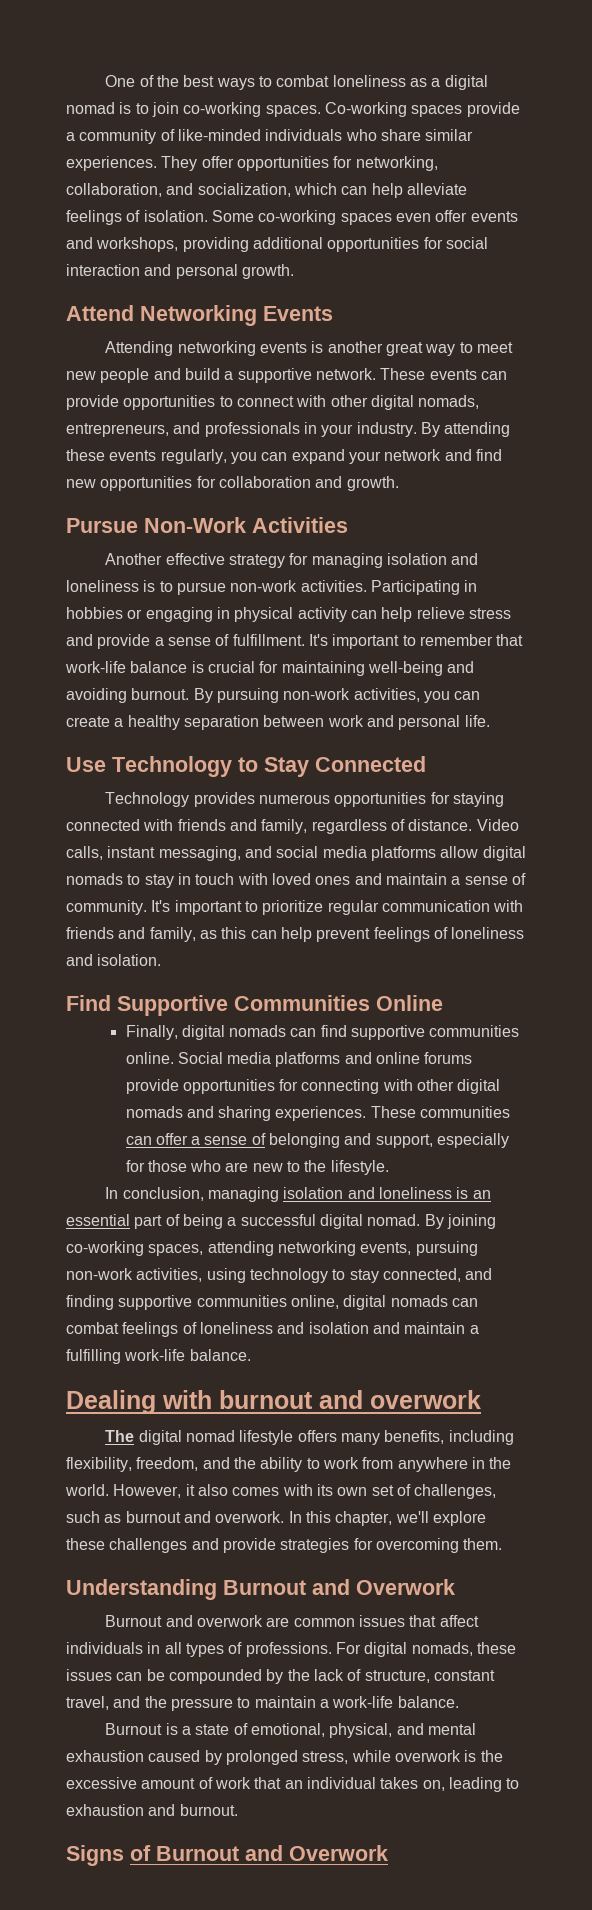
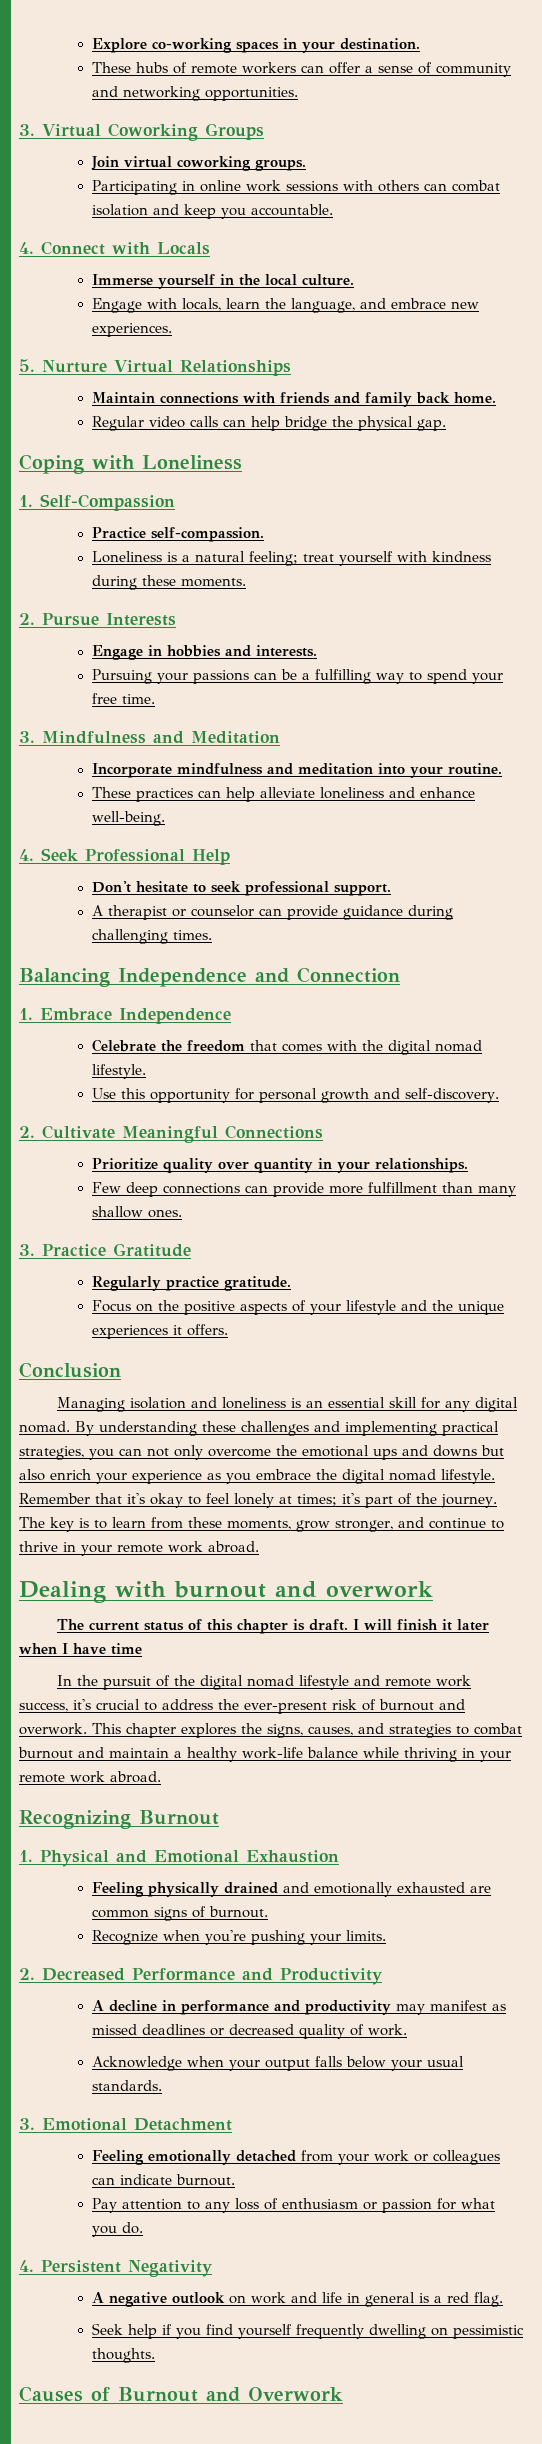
[105,75,488,90] [66,102,520,117] [66,129,474,144] [66,156,438,171] [66,183,467,198] [66,210,518,225] [66,237,488,252] [66,264,294,279] [66,305,333,326] [105,341,514,356] [66,368,507,383] [66,395,480,410] [66,422,511,437] [66,449,502,464] [66,476,399,491] [66,517,348,533] [105,553,479,568] [66,580,478,595] [66,607,511,622] [66,634,524,649] [65,661,475,676] [66,688,481,703] [66,715,490,730] [66,756,426,777] [105,792,505,807] [66,819,519,834] [66,846,526,861] [66,873,526,888] [66,900,524,915] [66,927,525,942] [66,954,162,966] [66,995,443,1016] [125,1025,520,1040] [125,1052,473,1067] [125,1079,501,1094] [125,1106,511,1121] One of the best ways to combat loneliness as a digital nomad is to join co-working spaces. Co-working spaces provide a community of like-minded individuals who share similar experiences. They offer opportunities for networking, collaboration, and socialization, which can help alleviate feelings of isolation. Some co-working spaces even offer events and workshops, providing additional opportunities for social interaction and personal growth. // Attend Networking Events // Attending networking events is another great way to meet new people and build a supportive network. These events can provide opportunities to connect with other digital nomads, entrepreneurs, and professionals in your industry. By attending these events regularly, you can expand your network and find new opportunities for collaboration and growth. // Pursue Non-Work Activities // Another effective strategy for managing isolation and loneliness is to pursue non-work activities. Participating in hobbies or engaging in physical activity can help relieve stress and provide a sense of fulfillment. It's important to remember that work-life balance is crucial for maintaining well-being and avoiding burnout. By pursuing non-work activities, you can create a healthy separation between work and personal life. // Use Technology to Stay Connected // Technology provides numerous opportunities for staying connected with friends and family, regardless of distance. Video calls, instant messaging, and social media platforms allow digital nomads to stay in touch with loved ones and maintain a sense of community. It's important to prioritize regular communication with friends and family, as this can help prevent feelings of loneliness and isolation. // Find Supportive Communities Online // Finally, digital nomads can find supportive communities online. Social media platforms and online forums provide opportunities for connecting with other digital nomads and sharing experiences. These communities -> [91,38,420,53] [91,62,296,74] Explore co-working spaces in your destination. // These hubs of remote workers
[269,1133,510,1148] [125,1160,389,1175] [105,1187,280,1202] belonging and support, especially for those who are new to the lifestyle. // In conclusion, managing -> [435,63,511,77] [91,86,298,101] [19,123,264,141] [90,156,306,171] [91,180,500,195] [91,204,333,219] [19,241,210,255] [91,274,354,289] [91,298,479,313] [91,323,172,337] [19,359,291,376] [91,392,496,407] [91,416,446,431] [19,454,242,474] [19,494,175,511] [91,527,264,542] [91,551,491,566] [91,575,246,590] [19,613,176,626] [91,645,317,660] [91,669,503,684] [91,693,155,704] [19,731,280,744] [91,763,502,778] [91,787,475,802] [91,811,165,826] [19,848,230,865] [91,881,391,896] [91,905,453,920] [91,929,212,944] [19,967,400,987] [19,1008,231,1024] [91,1039,482,1055] [91,1064,146,1079] [91,1088,499,1103] [19,1125,323,1143] [91,1158,468,1173] [91,1182,516,1197] [91,1206,182,1218] [19,1243,191,1257] [91,1276,291,1291] [91,1300,504,1315] [91,1324,228,1339] [19,1362,121,1378] [57,1397,126,1412] community and networking opportunities. // 3. Virtual Coworking Groups // Join virtual coworking groups. // Participating in online work sessions with others can combat isolation and keep you accountable. // 4. Connect with Locals // Immerse yourself in the local culture. // Engage with locals, learn the language, and embrace new experiences. // 5. Nurture Virtual Relationships // Maintain connections with friends and family back home. // Regular video calls can help bridge the physical gap. // Coping with Loneliness // 1. Self-Compassion // Practice self-compassion. // Loneliness is a natural feeling; treat yourself with kindness during these moments. // 2. Pursue Interests // Engage in hobbies and interests. // Pursuing your passions can be a fulfilling way to spend your free time. // 3. Mindfulness and Meditation // Incorporate mindfulness and meditation into your routine. // These practices can help alleviate loneliness and enhance well-being. // 4. Seek Professional Help // Don't hesitate to seek professional support. // A therapist or counselor can provide guidance during challenging times. // Balancing Independence and Connection // 1. Embrace Independence // Celebrate the freedom that comes with the digital nomad lifestyle. // Use this opportunity for personal growth and self-discovery. // 2. Cultivate Meaningful Connections // Prioritize quality over quantity in your relationships. // Few deep connections can provide more fulfillment than many shallow ones. // 3. Practice Gratitude // Regularly practice gratitude. // Focus on the positive aspects of your lifestyle and the unique experiences it offers. // Conclusion // Managing
[134,1214,496,1229] [66,1241,478,1256] [66,1268,493,1283] [66,1295,478,1310] [66,1322,479,1337] [66,1349,251,1364] part of being a successful digital nomad. By joining co-working spaces, attending networking events, pursuing non-work activities, using technology to stay connected, and finding supportive communities online, digital nomads can combat feelings of loneliness and isolation and maintain a fulfilling work-life balance. -> [389,1397,519,1412] [19,1421,499,1436] [19,1445,504,1460] [19,1469,495,1484] [19,1493,497,1508] [19,1517,504,1532] [19,1541,259,1556] skill for any digital nomad. By understanding these challenges and implementing practical strategies, you can not only overcome the emotional ups and downs but also enrich your experience as you embrace the digital nomad lifestyle. Remember that it's okay to feel lonely at times; it's part of the journey. The key is to learn from these moments, grow stronger, and continue to thrive in your remote work abroad.
[138,1430,514,1445] [66,1457,512,1472] [65,1484,497,1499] [66,1511,486,1526] [66,1538,503,1553] [66,1579,455,1600] [105,1615,479,1627] [66,1642,516,1657] [66,1669,495,1684] [66,1696,459,1711] [105,1723,477,1738] [66,1750,503,1765] [66,1777,520,1792] [66,1804,238,1816] [66,1845,124,1866] digital nomad lifestyle offers many benefits, including flexibility, freedom, and the ability to work from anywhere in the world. However, it also comes with its own set of challenges, such as burnout and overwork. In this chapter, we'll explore these challenges and provide strategies for overcoming them. // Understanding Burnout and Overwork // Burnout and overwork are common issues that affect individuals in all types of professions. For digital nomads, these issues can be compounded by the lack of structure, constant travel, and the pressure to maintain a work-life balance. // Burnout is a state of emotional, physical, and mental exhaustion caused by prolonged stress, while overwork is the excessive amount of work that an individual takes on, leading to exhaustion and burnout. // Signs -> [89,1619,490,1634] [19,1643,142,1655] [57,1675,472,1690] [19,1699,465,1714] [19,1723,522,1738] [18,1747,511,1762] [19,1771,161,1783] [19,1810,219,1829] [19,1850,339,1867] [91,1882,491,1897] [91,1906,268,1921] [91,1930,386,1945] [19,1968,382,1985] [91,2000,506,2015] [91,2024,407,2039] [91,2056,464,2071] [91,2080,162,2091] [19,2118,232,2131] [91,2150,500,2165] [91,2174,235,2186] [91,2198,495,2213] [91,2222,143,2237] [19,2260,212,2277] [91,2292,503,2307] [91,2323,524,2339] [91,2348,155,2363] [19,2386,83,2402] current status of this chapter is draft. I will finish it later when I have time // In the pursuit of the digital nomad lifestyle and remote work success, it's crucial to address the ever-present risk of burnout and overwork. This chapter explores the signs, causes, and strategies to combat burnout and maintain a healthy work-life balance while thriving in your remote work abroad. // Recognizing Burnout // 1. Physical and Emotional Exhaustion // Feeling physically drained and emotionally exhausted are common signs of burnout. // Recognize when you're pushing your limits. // 2. Decreased Performance and Productivity // A decline in performance and productivity may manifest as missed deadlines or decreased quality of work. // Acknowledge when your output falls below your usual standards. // 3. Emotional Detachment // Feeling emotionally detached from your work or colleagues can indicate burnout. // Pay attention to any loss of enthusiasm or passion for what you do. // 4. Persistent Negativity // A negative outlook on work and life in general is a red flag. // Seek help if you find yourself frequently dwelling on pessimistic thoughts. // Causes

